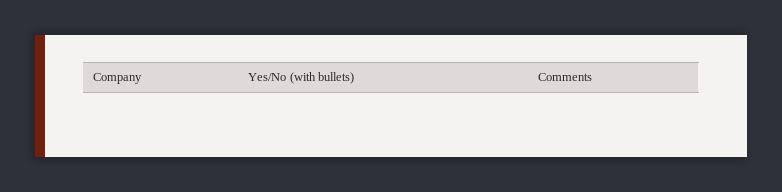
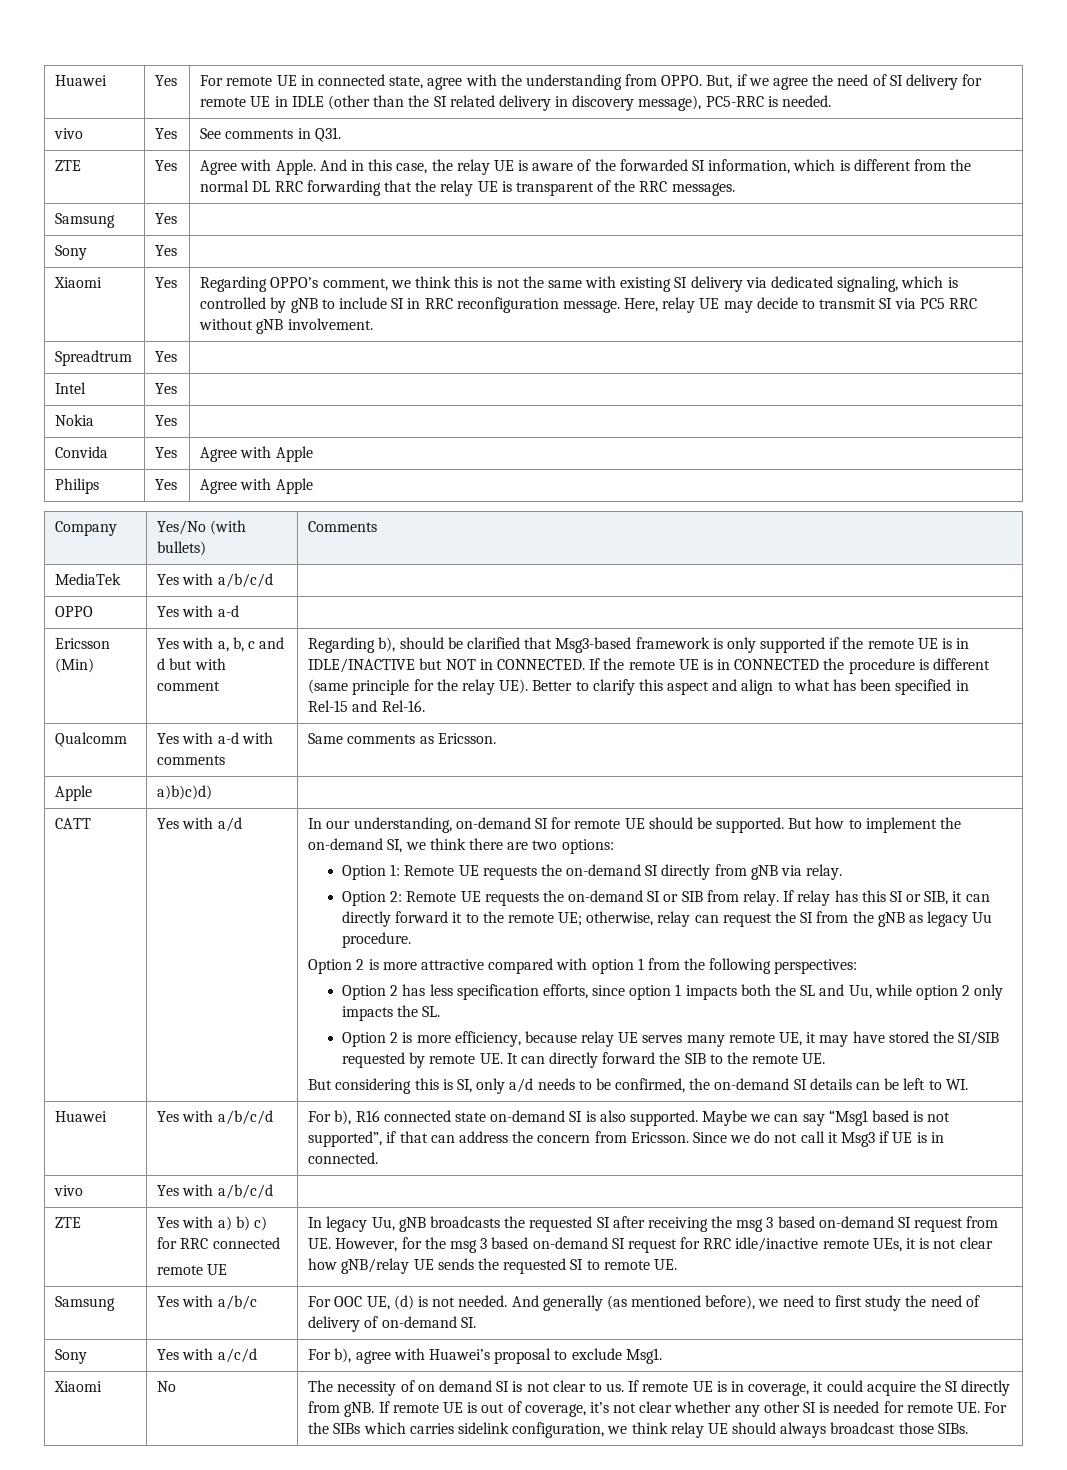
(93, 78) none -> [55,75,108,86] [155,75,178,86] [200,74,983,90] [200,95,832,111] [54,128,84,139] [155,128,178,139] [200,127,341,142] [55,160,82,171] [155,160,178,171] [200,159,972,175] [200,180,735,196] [55,213,116,228] [155,213,178,224] [55,245,88,260] [155,245,178,256] [54,277,103,288] [155,277,178,288] [200,276,958,292] [200,297,977,313] [199,318,373,334] [55,350,133,366] [155,351,178,362] [55,382,87,394] [155,383,178,394] [55,414,95,426] [155,415,178,426] [55,446,109,458] [155,447,178,458] [200,446,313,462] [55,478,100,494] [155,479,178,490] [200,478,313,494] Huawei | Yes | For remote UE in connected state, agree with the understanding from OPPO. But, if we agree the need of SI delivery for remote UE in IDLE (other than the SI related delivery in discovery message), PC5-RRC is needed. // vivo | Yes | See comments in Q31. // ZTE | Yes | Agree with Apple. And in this case, the relay UE is aware of the forwarded SI information, which is different from the normal DL RRC forwarding that the relay UE is transparent of the RRC messages. // Samsung | Yes | // Sony | Yes | // Xiaomi | Yes | Regarding OPPO’s comment, we think this is not the same with existing SI delivery via dedicated signaling, which is controlled by gNB to include SI in RRC reconfiguration message. Here, relay UE may decide to transmit SI via PC5 RRC without gNB involvement. // Spreadtrum | Yes | // Intel | Yes | // Nokia | Yes | // Convida | Yes | Agree with Apple // Philips | Yes | Agree with Apple //
(593, 77) none -> [55,573,122,585] [157,573,273,588] [55,606,94,617] [157,605,239,617] [55,638,111,649] [55,658,95,673] [157,637,285,652] [157,658,226,670] [157,681,221,691] [308,637,970,653] [308,658,991,674] [308,679,969,695] [308,700,425,712] [55,732,128,747] [157,732,273,744] [157,755,226,765] [308,733,496,744] [55,785,93,801] [157,785,213,800] [55,818,92,829] [157,817,242,832] [308,817,962,833] [308,838,614,854] [341,864,843,880] [341,890,990,906] [341,911,993,927] [341,932,411,948] [308,958,858,974] [341,984,1004,1000] [341,1005,441,1021] [341,1031,1000,1047] [341,1052,826,1068] [308,1078,968,1094] [55,1111,108,1122] [157,1110,273,1125] [308,1110,951,1126] [308,1131,944,1147] [308,1152,379,1164] [54,1185,84,1196] [157,1184,273,1199] [55,1217,82,1228] [157,1216,267,1231] [157,1237,280,1249] [157,1264,228,1275] [308,1216,999,1232] [308,1237,993,1253] [308,1258,677,1274] [55,1296,116,1311] [157,1295,257,1310] [308,1295,980,1311] [308,1316,476,1332] [55,1349,88,1364] [157,1348,257,1363] [308,1348,662,1364] [54,1381,103,1392] [157,1381,177,1392] [308,1380,1011,1396] [308,1401,1008,1417] [308,1422,968,1438] // MediaTek | Yes with a/b/c/d | // OPPO | Yes with a-d | // Ericsson (Min) | Yes with a, b, c and d but with comment | Regarding b), should be clarified that Msg3-based framework is only supported if the remote UE is in IDLE/INACTIVE but NOT in CONNECTED. If the remote UE is in CONNECTED the procedure is different (same principle for the relay UE). Better to clarify this aspect and align to what has been specified in Rel-15 and Rel-16. // Qualcomm | Yes with a-d with comments | Same comments as Ericsson. // Apple | a)b)c)d) | // CATT | Yes with a/d | In our understanding, on-demand SI for remote UE should be supported. But how to implement the on-demand SI, we think there are two options: // Option 1: Remote UE requests the on-demand SI directly from gNB via relay. // Option 2: Remote UE requests the on-demand SI or SIB from relay. If relay has this SI or SIB, it can directly forward it to the remote UE; otherwise, relay can request the SI from the gNB as legacy Uu procedure. // Option 2 is more attractive compared with option 1 from the following perspectives: // Option 2 has less specification efforts, since option 1 impacts both the SL and Uu, while option 2 only impacts the SL. // Option 2 is more efficiency, because relay UE serves many remote UE, it may have stored the SI/SIB requested by remote UE. It can directly forward the SIB to the remote UE. // But considering this is SI, only a/d needs to be confirmed, the on-demand SI details can be left to WI. // Huawei | Yes with a/b/c/d | For b), R16 connected state on-demand SI is also supported. Maybe we can say “Msg1 based is not supported”, if that can address the concern from Ericsson. Since we do not call it Msg3 if UE is in connected. // vivo | Yes with a/b/c/d | // ZTE | Yes with a) b) c) for RRC connected // remote UE | In legacy Uu, gNB broadcasts the requested SI after receiving the msg 3 based on-demand SI request from UE. However, for the msg 3 based on-demand SI request for RRC idle/inactive remote UEs, it is not clear how gNB/relay UE sends the requested SI to remote UE. // Samsung | Yes with a/b/c | For OOC UE, (d) is not needed. And generally (as mentioned before), we need to first study the need of delivery of on-demand SI. // Sony | Yes with a/c/d | For b), agree with Huawei’s proposal to exclude Msg1. // Xiaomi | No | The necessity of on demand SI is not clear to us. If remote UE is in coverage, it could acquire the SI directly from gNB. If remote UE is out of coverage, it’s not clear whether any other SI is needed for remote UE. For the SIBs which carries sidelink configuration, we think relay UE should always broadcast those SIBs.

